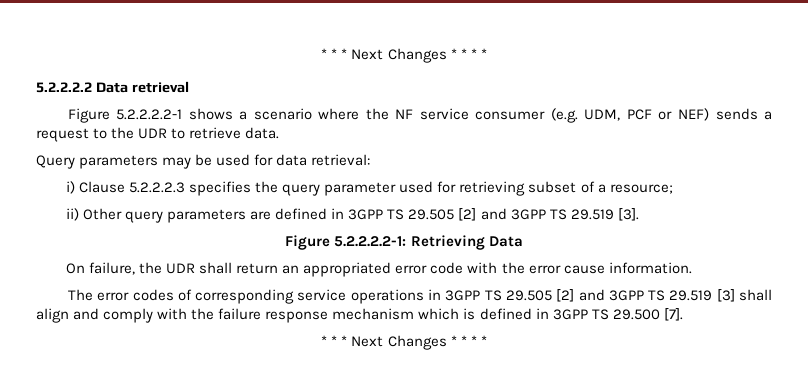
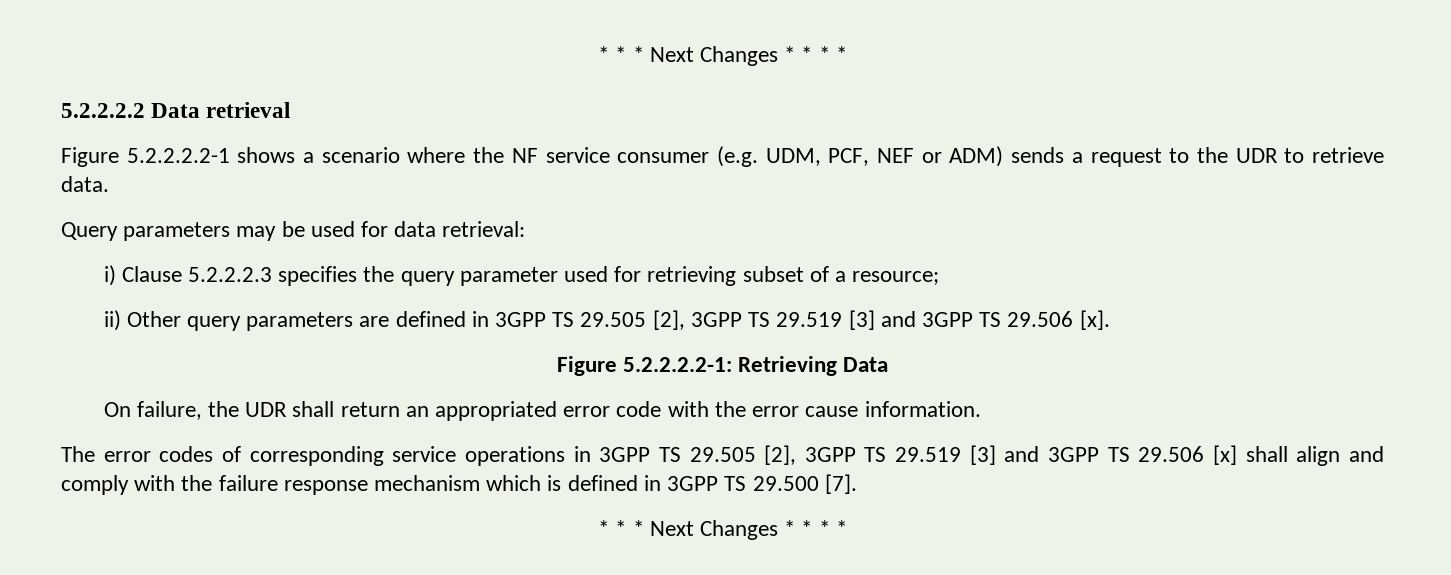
[626,108,709,121] PCF or NEF) -> [828,146,1004,167] PCF, NEF or ADM)
[458,208,639,221] [2] and 3GPP TS 29.519 [3]. -> [652,310,1110,330] [2], 3GPP TS 29.519 [3] and 3GPP TS 29.506 [x].
[556,289,735,302] [2] and 3GPP TS 29.519 [3] -> [764,445,1238,465] [2], 3GPP TS 29.519 [3] and 3GPP TS 29.506 [x]

